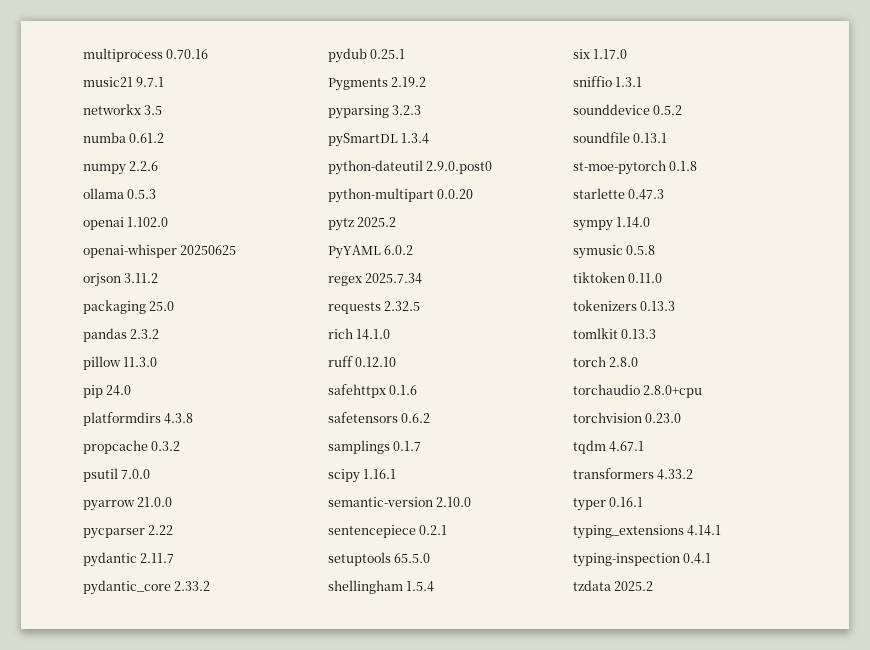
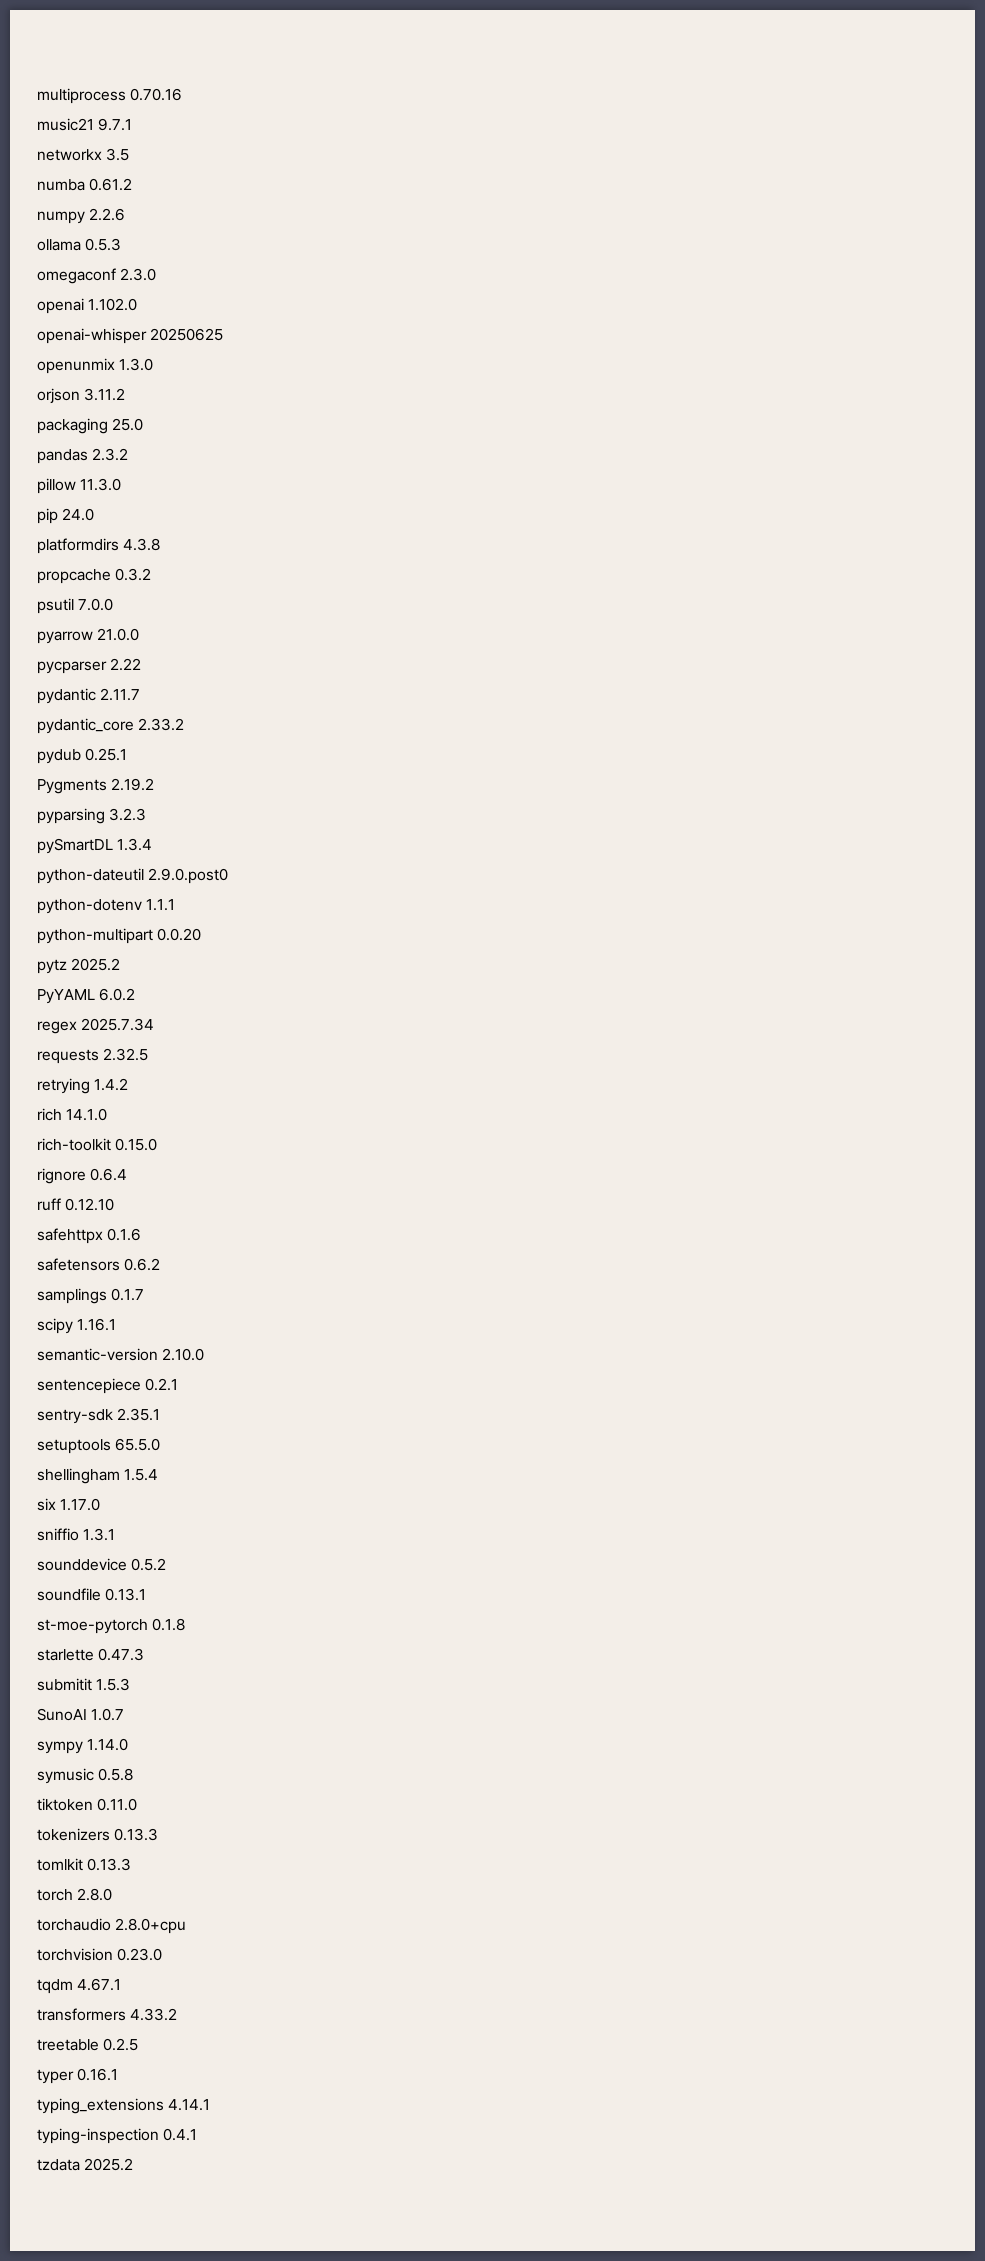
(157, 194) none -> [37,268,157,284] // omegaconf 2.3.0
(237, 250) none -> [37,358,154,374] // openunmix 1.3.0
(493, 167) none -> [37,899,176,914] // python-dotenv 1.1.1
(421, 306) none -> [37,1078,129,1094] // retrying 1.4.2
(391, 334) none -> [37,1138,158,1151] [37,1168,128,1184] // rich-toolkit 0.15.0 // rignore 0.6.4
(448, 530) none -> [37,1408,161,1424] // sentry-sdk 2.35.1
(665, 194) none -> [37,1678,131,1691] [37,1708,125,1721] // submitit 1.5.3 // SunoAI 1.0.7
(694, 474) none -> [37,2038,139,2051] // treetable 0.2.5

